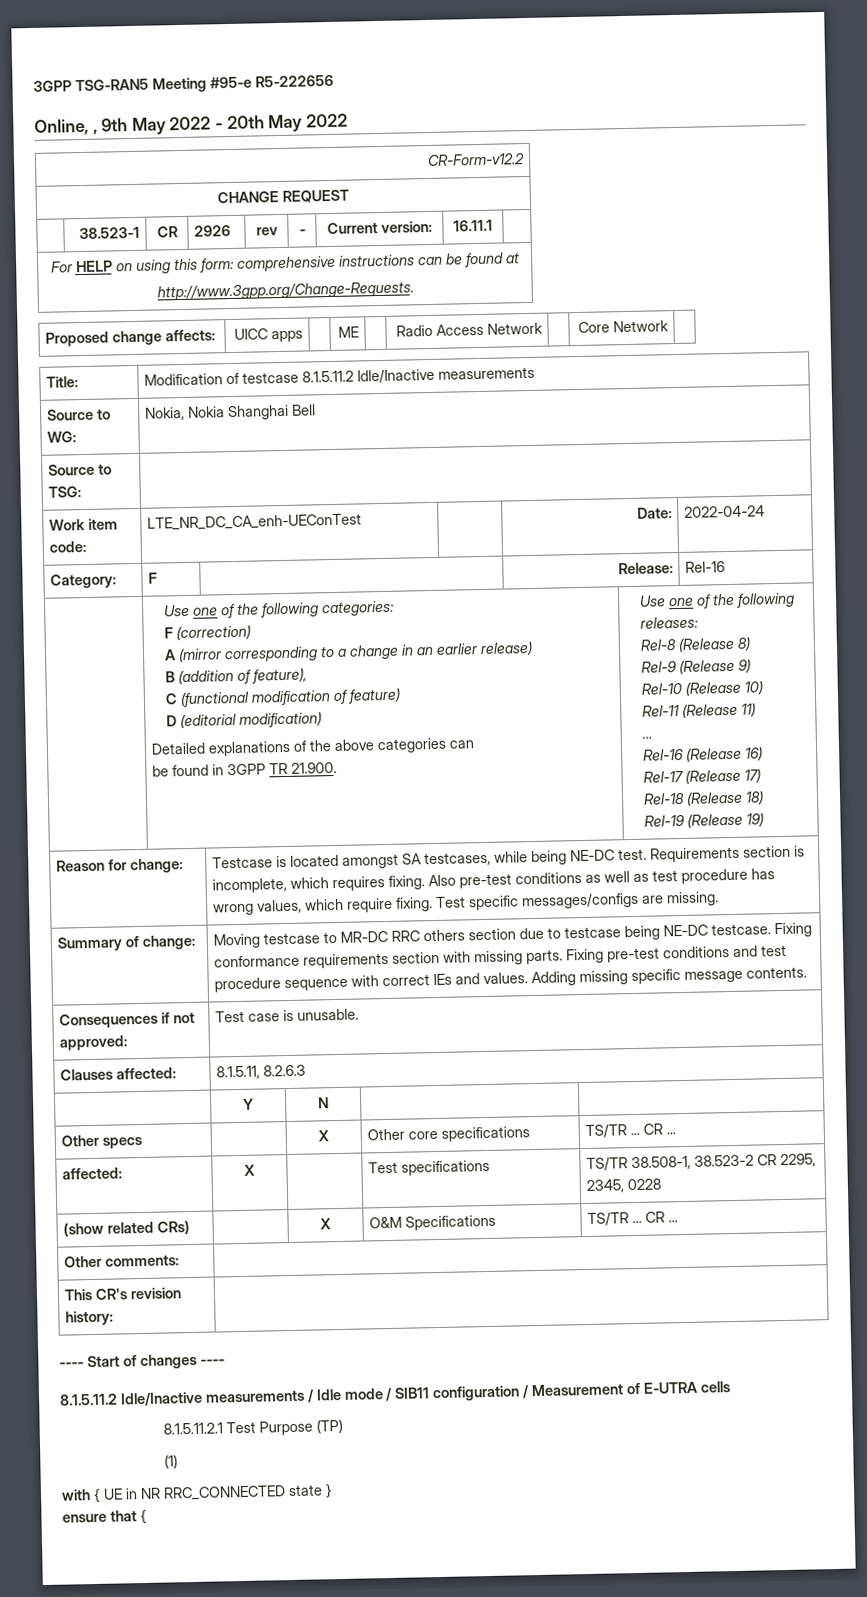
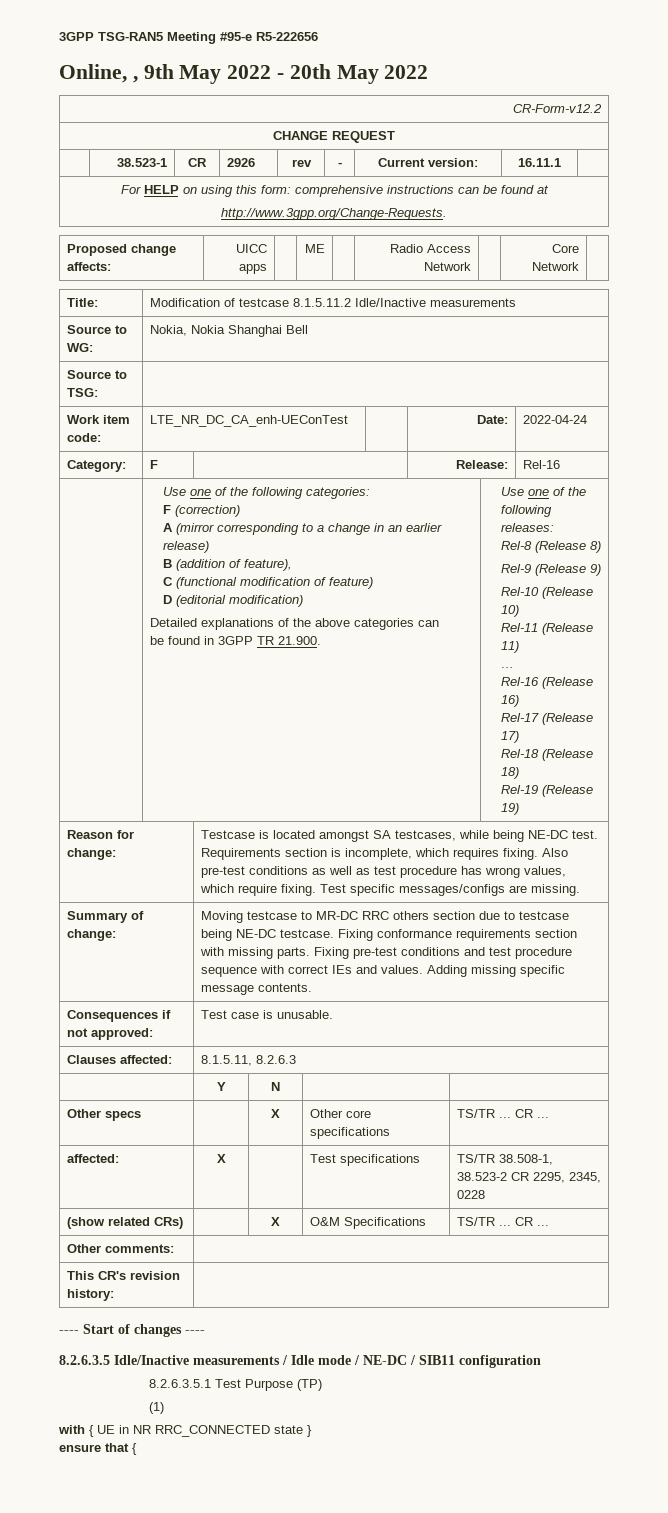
[59,1393,118,1406] 8.1.5.11.2 -> [59,1355,110,1365] 8.2.6.3.5
(394, 1394) none -> [363,1355,416,1365] NE-DC /
[522,1381,731,1399] [163,1422,224,1435] / Measurement of E-UTRA cells // 8.1.5.11.2.1 -> [149,1379,212,1388] // 8.2.6.3.5.1

